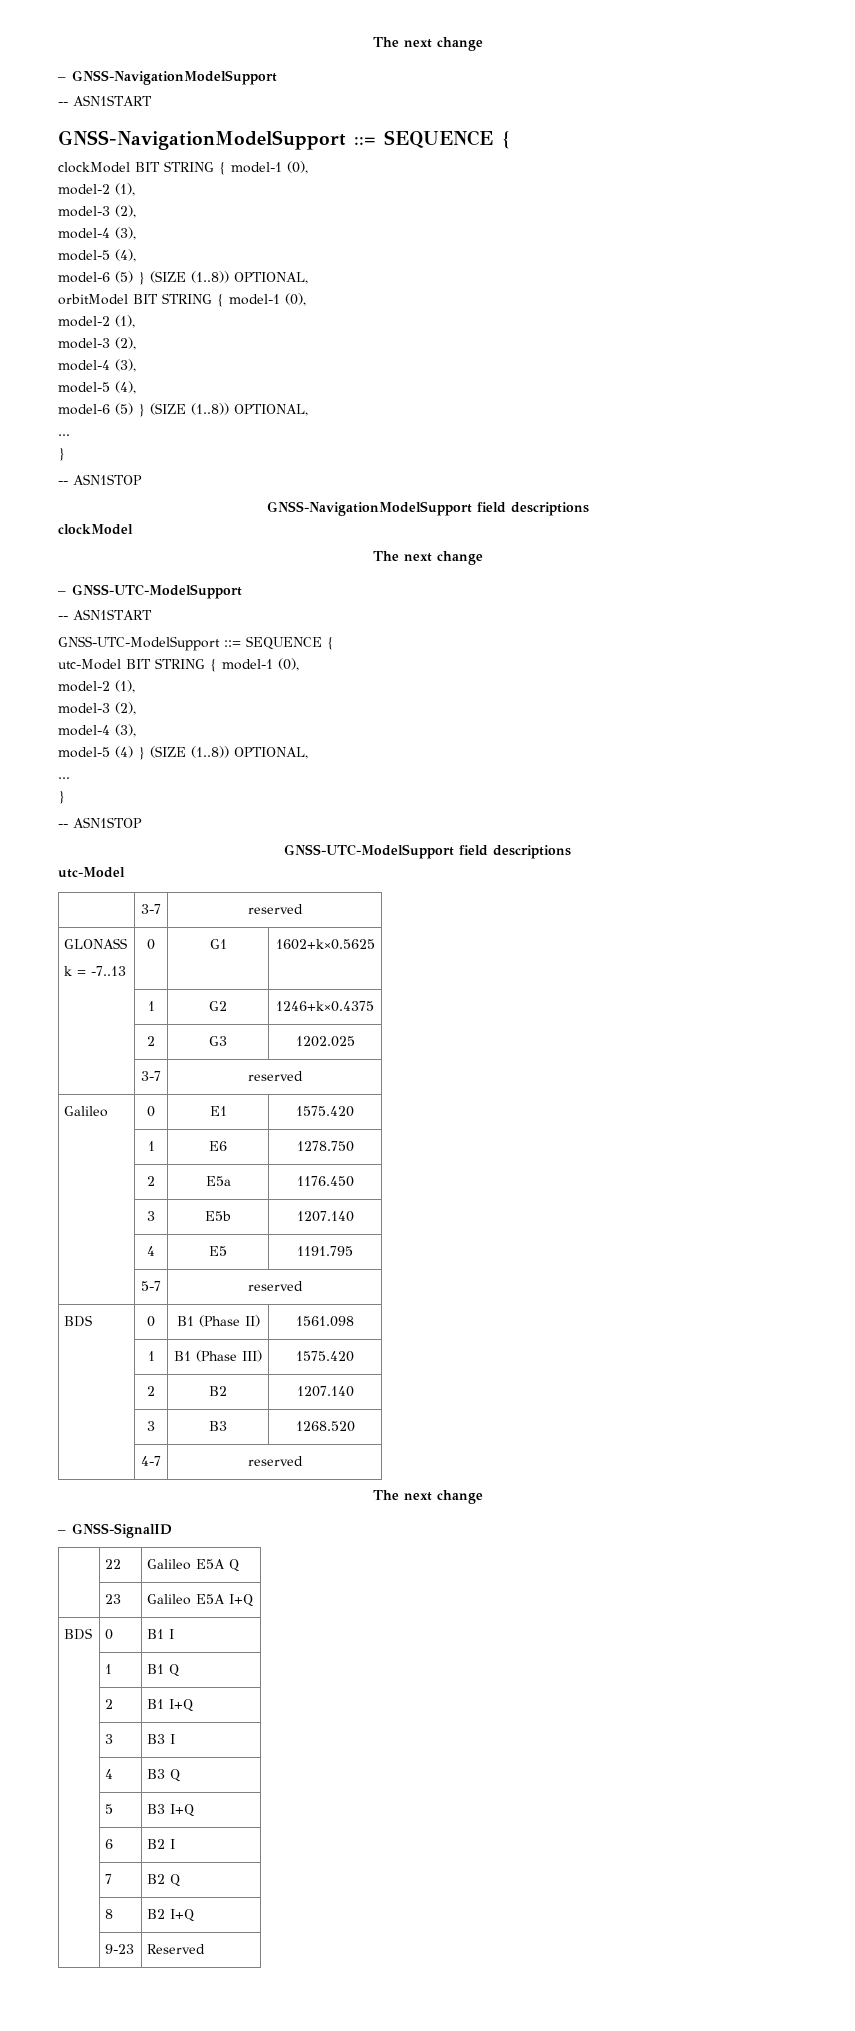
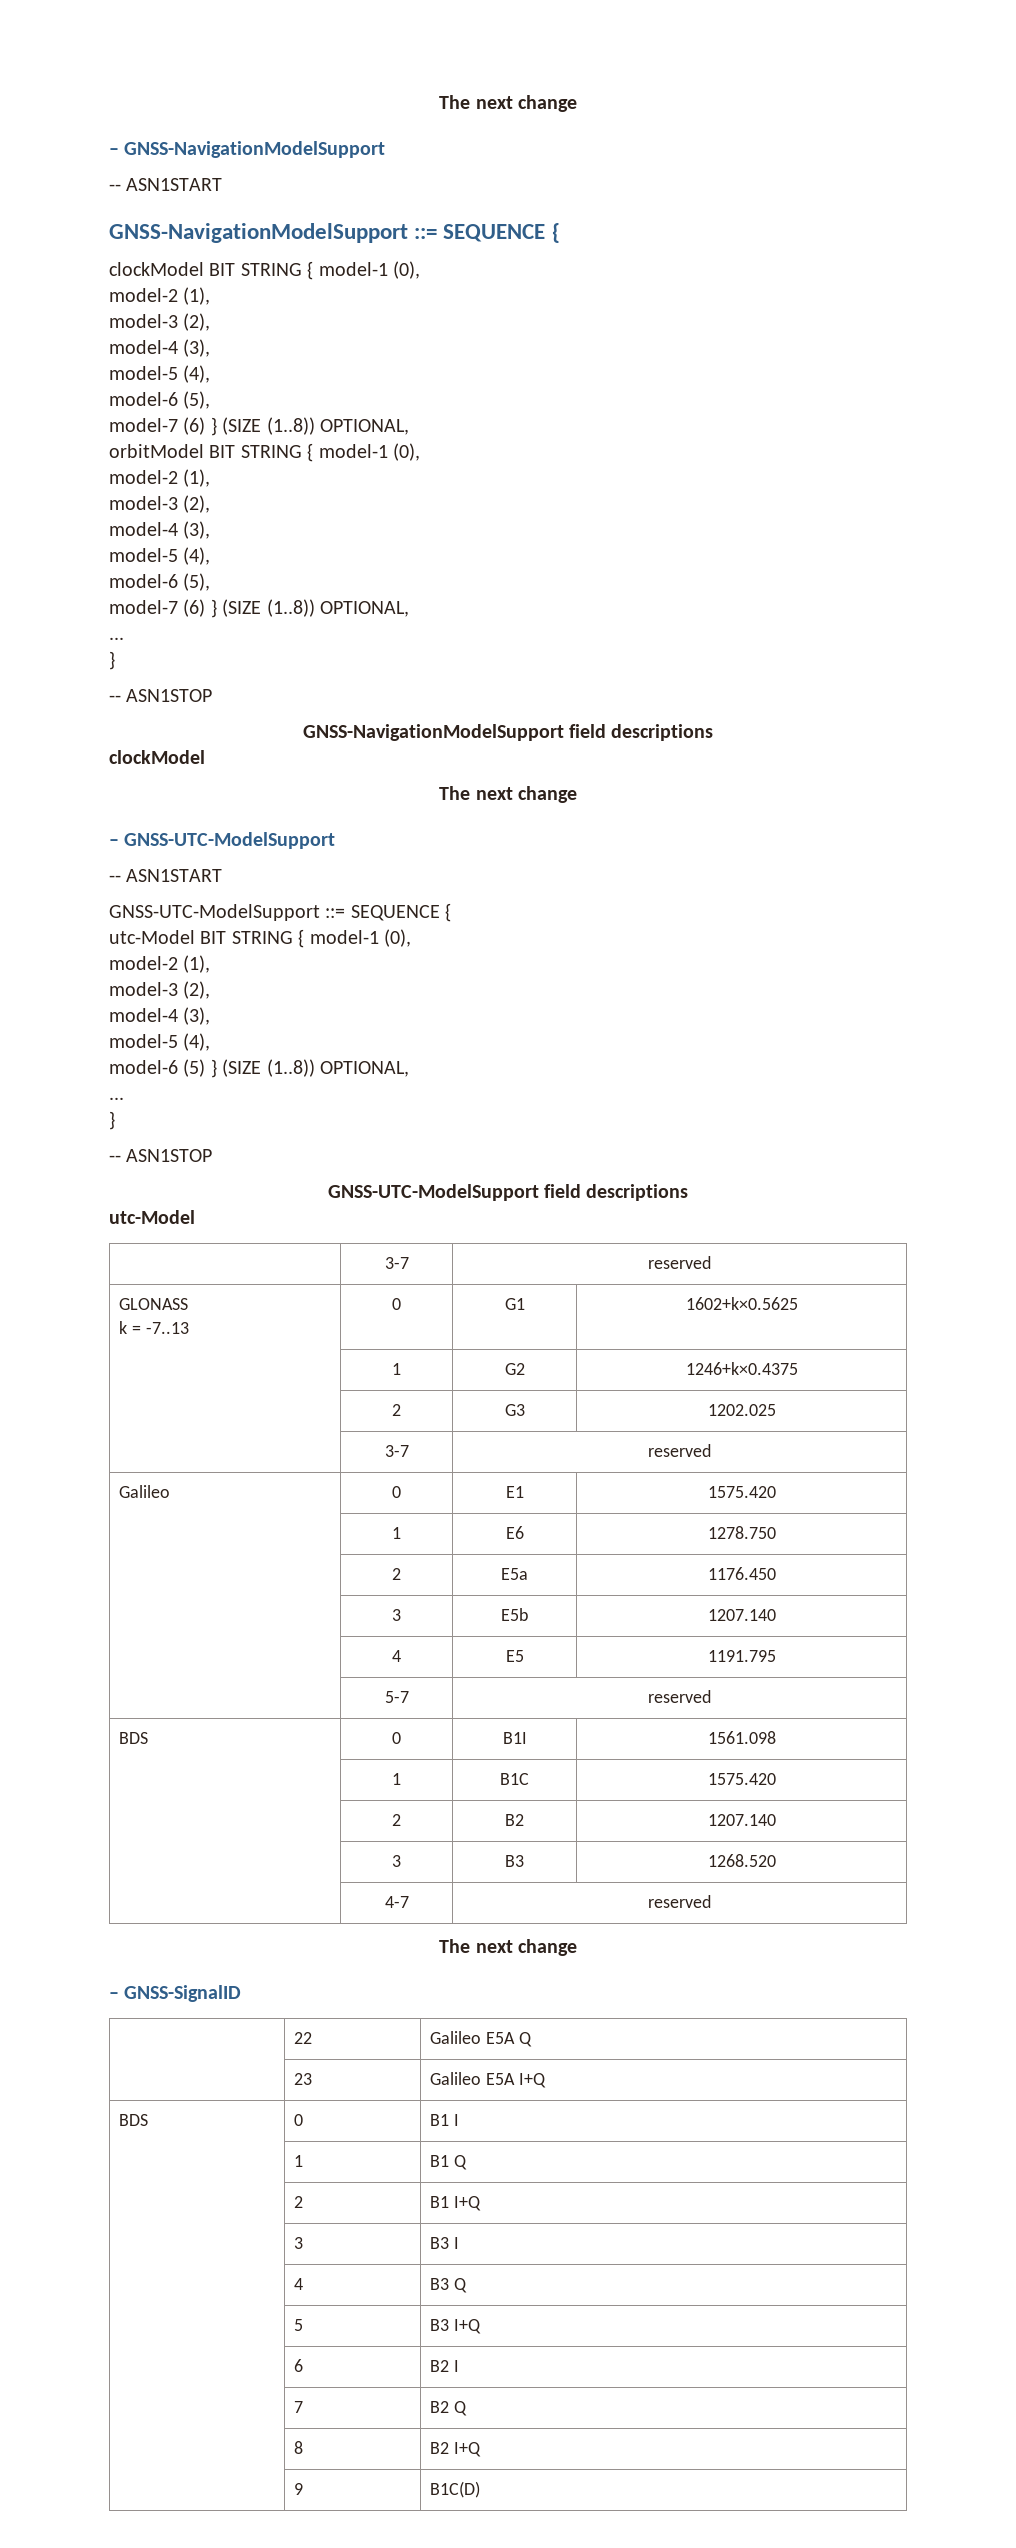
[115,271,133,283] (5) -> [183,391,211,409] [109,417,206,435] (5), // model-7 (6)
[115,403,133,415] (5) -> [183,573,211,591] [109,599,206,617] (5), // model-7 (6)
[115,746,133,758] (4) -> [183,1033,211,1051] [109,1059,206,1077] (4), // model-6 (5)
[176,1315,260,1327] B1 (Phase II) -> [502,1732,527,1744] B1I
[174,1350,262,1362] B1 (Phase III) -> [500,1773,529,1785] B1C
[105,1944,135,1954] [147,1944,206,1954] 9-23 | Reserved -> [294,2483,304,2495] [430,2481,481,2498] 9 | B1C(D)

